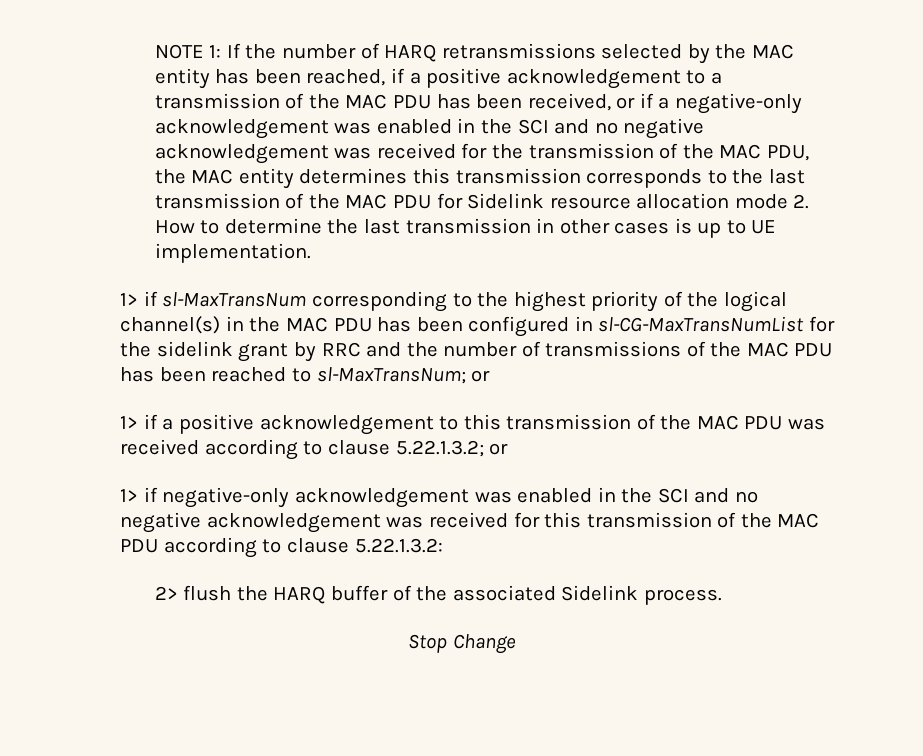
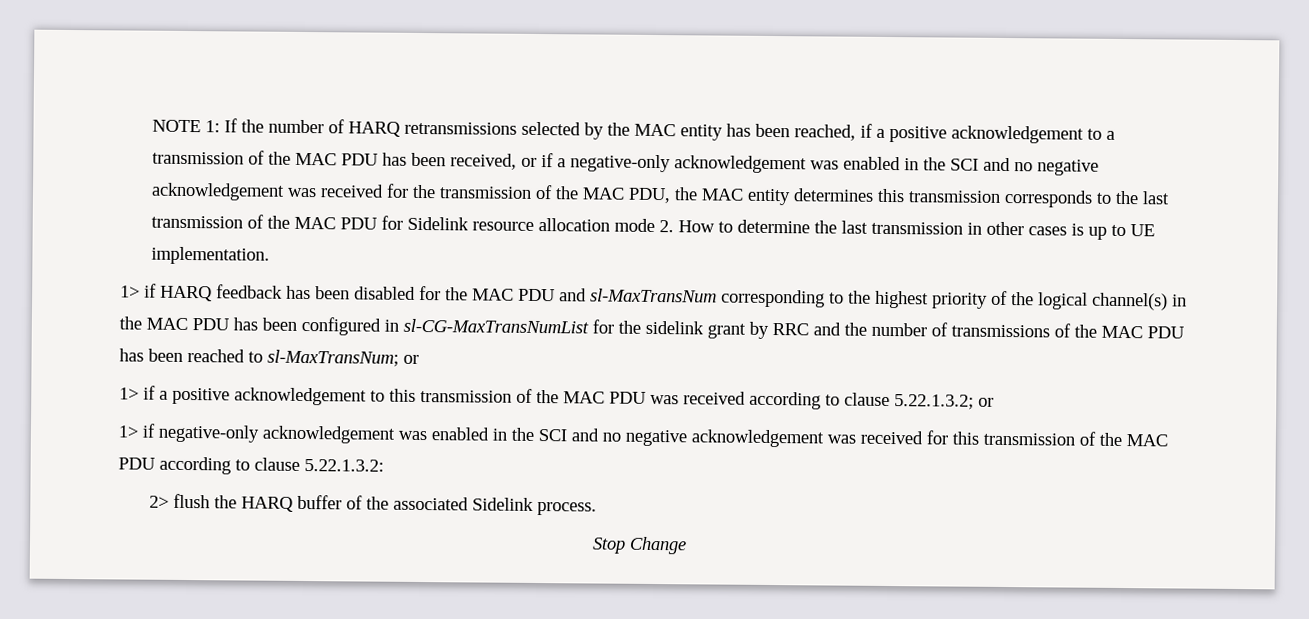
(158, 298) none -> [160,284,588,302] HARQ feedback has been disabled for the MAC PDU and

